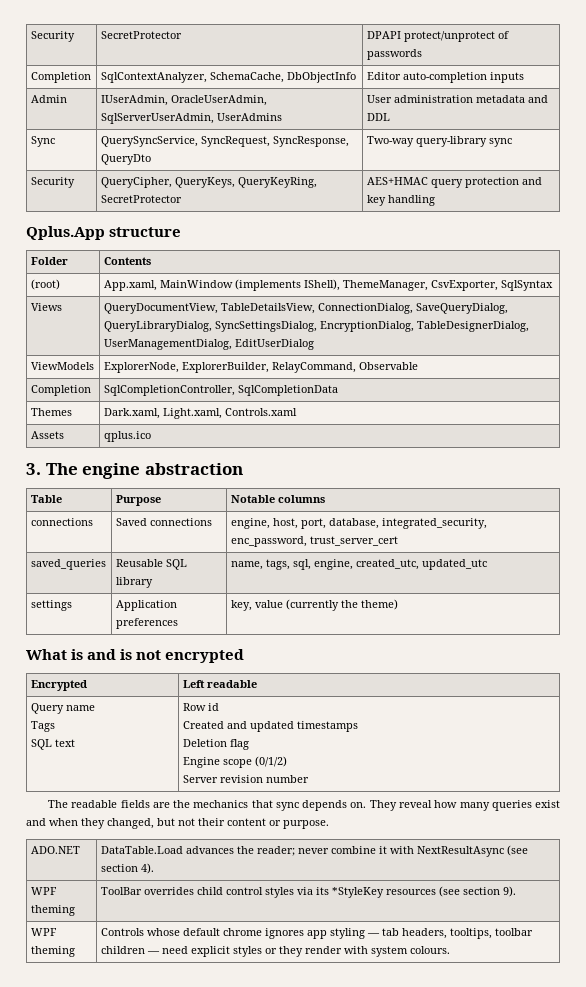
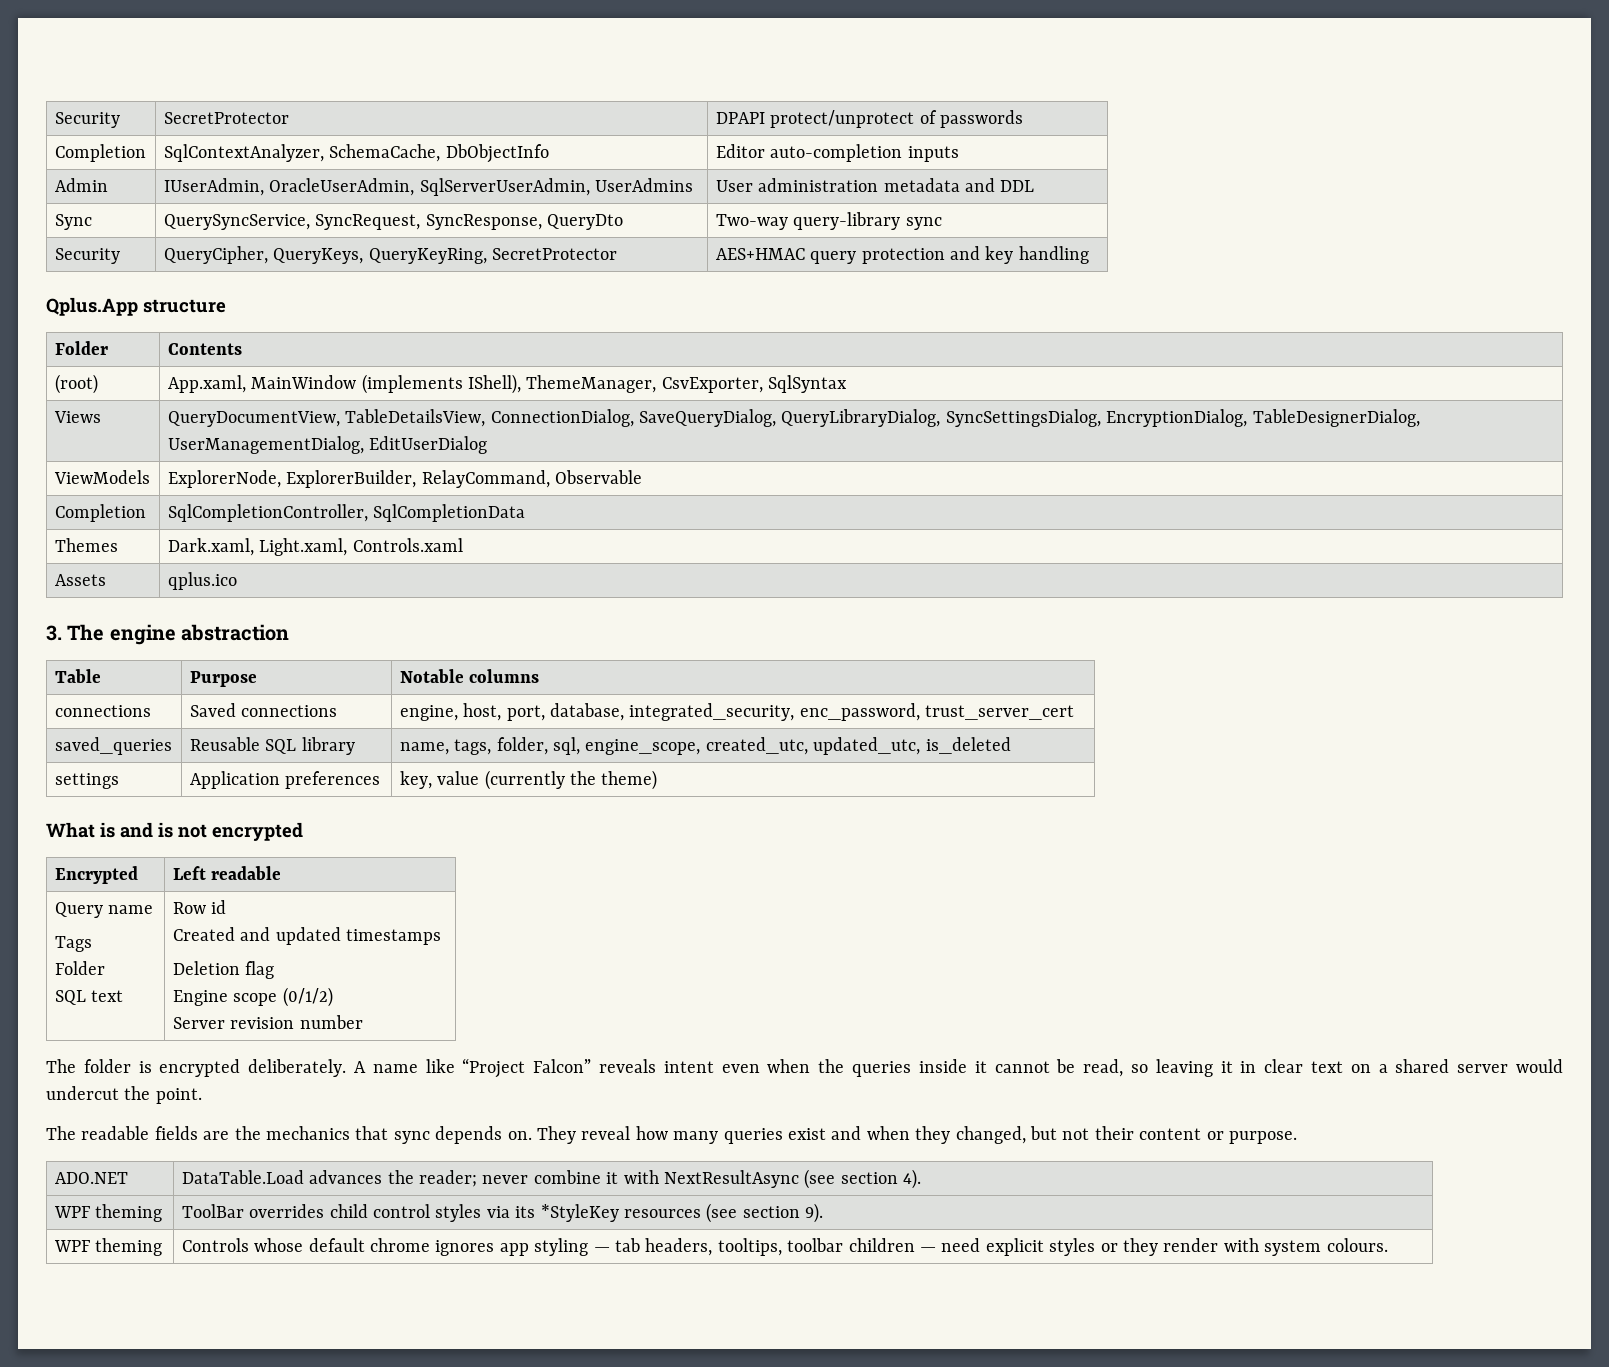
[292,559,487,570] sql, engine, created_utc, updated_utc -> [496,737,1011,755] folder, sql, engine_scope, created_utc, updated_utc, is_deleted
(55, 726) none -> [54,961,105,975] // Folder
(309, 779) none -> [46,1058,1563,1078] [46,1086,202,1104] // The folder is encrypted deliberately. A name like “Project Falcon” reveals intent even when the queries inside it cannot be read, so leaving it in clear text on a shared server would undercut the point.

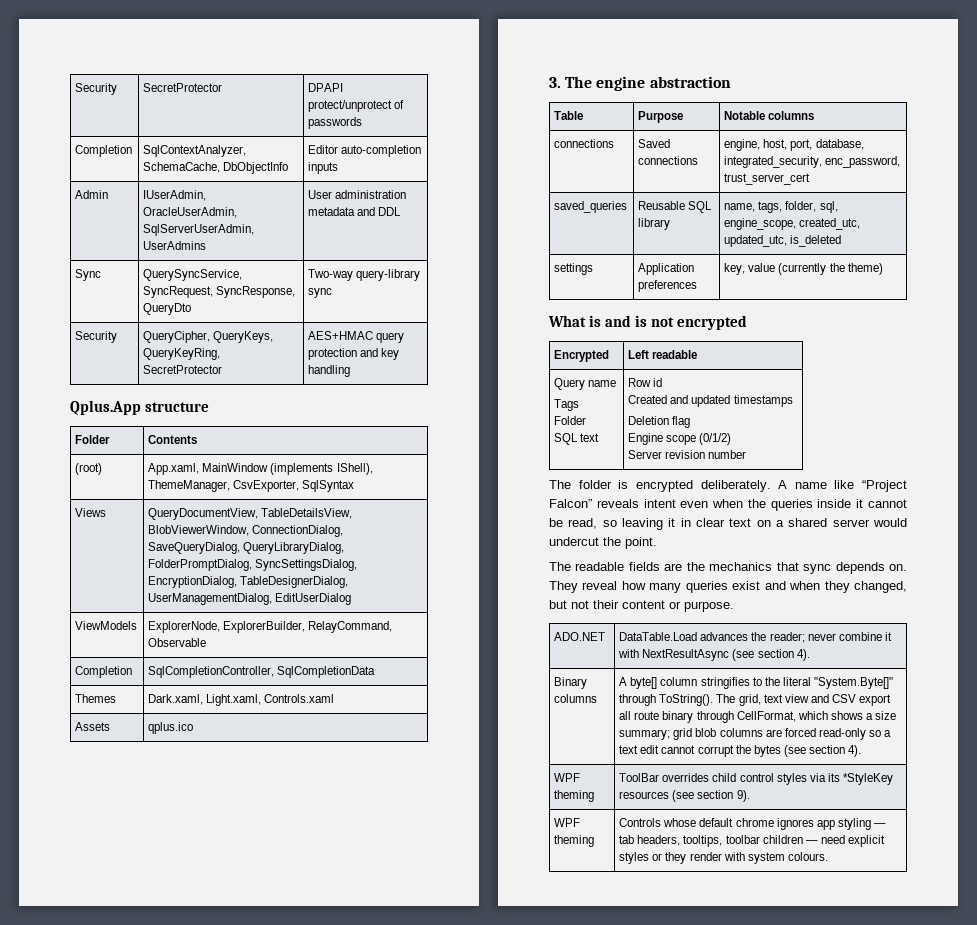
(486, 418) none -> [148,525,250,536] BlobViewerWindow,
(941, 418) none -> [148,559,253,571] FolderPromptDialog,
(922, 1179) none -> [554,677,588,689] [554,694,598,703] [619,677,893,689] [619,694,892,706] [619,711,897,723] [619,728,892,740] [619,745,862,757] // Binary columns | A byte[] column stringifies to the literal "System.Byte[]" through ToString(). The grid, text view and CSV export all route binary through CellFormat, which shows a size summary; grid blob columns are forced read-only so a text edit cannot corrupt the bytes (see section 4).

